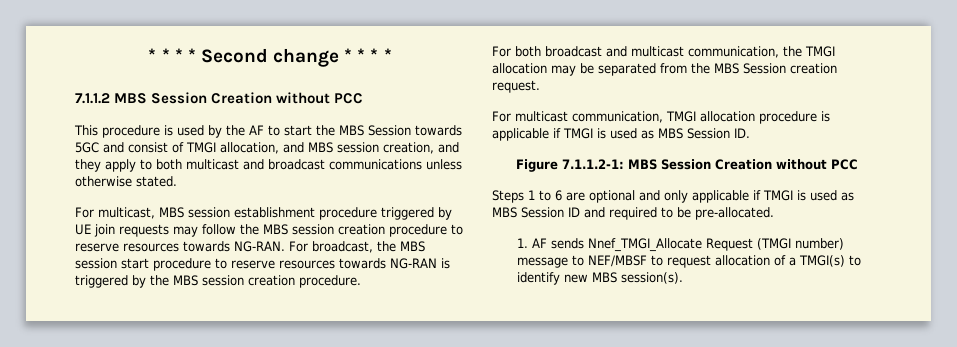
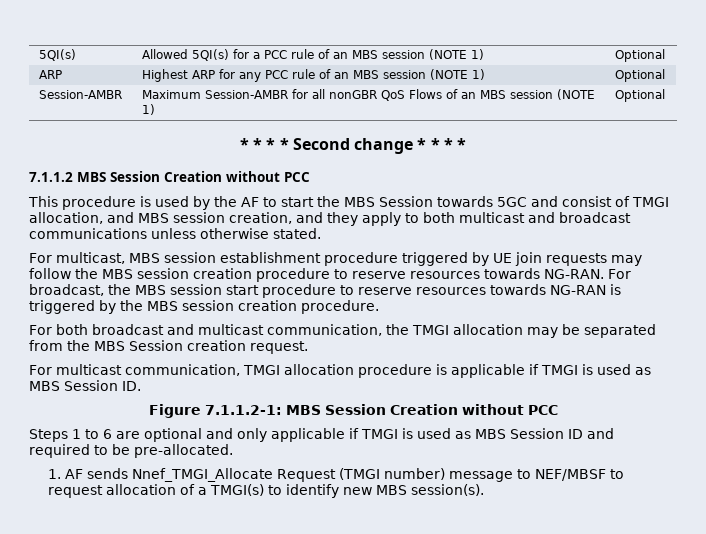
(148, 55) none -> [38,49,76,61] [141,49,484,61] [614,49,665,62] [38,70,62,79] [141,69,485,82] [614,69,665,82] [38,90,122,99] [141,89,595,101] [141,104,155,115] [614,89,665,102] 5QI(s) | Allowed 5QI(s) for a PCC rule of an MBS session (NOTE 1) | Optional // ARP | Highest ARP for any PCC rule of an MBS session (NOTE 1) | Optional // Session-AMBR | Maximum Session-AMBR for all nonGBR QoS Flows of an MBS session (NOTE 1) | Optional //

